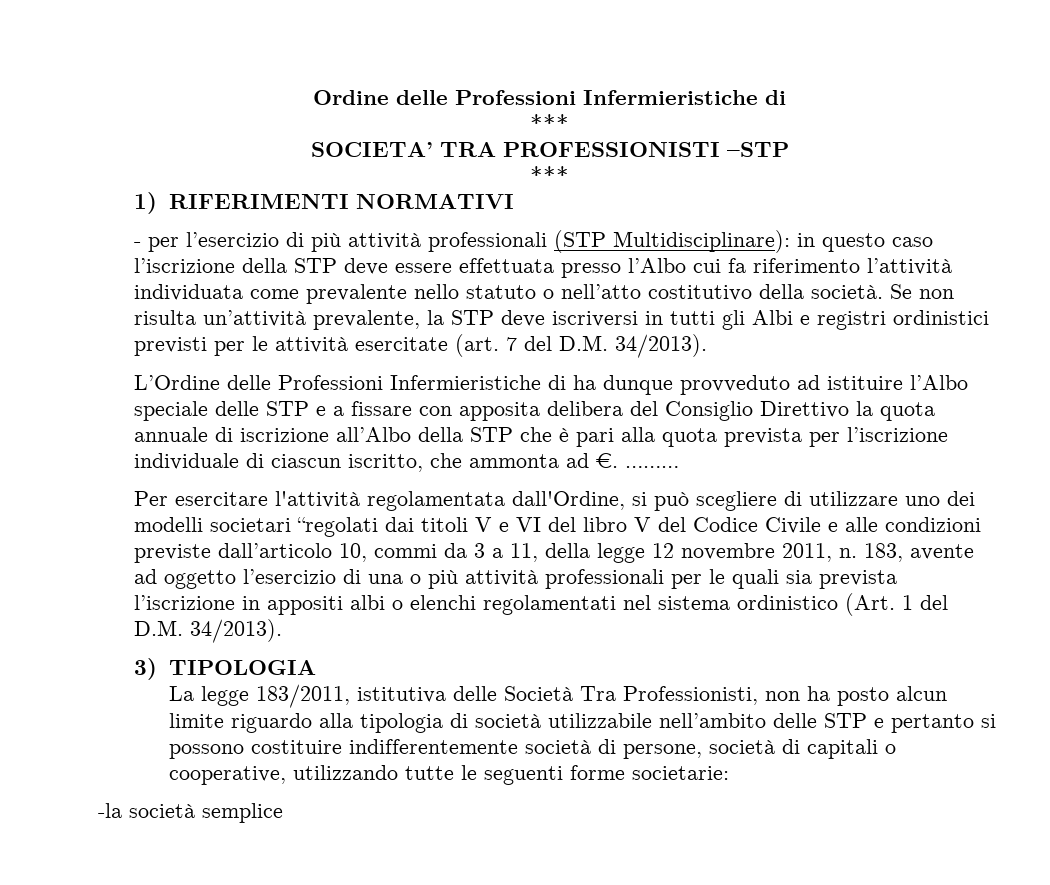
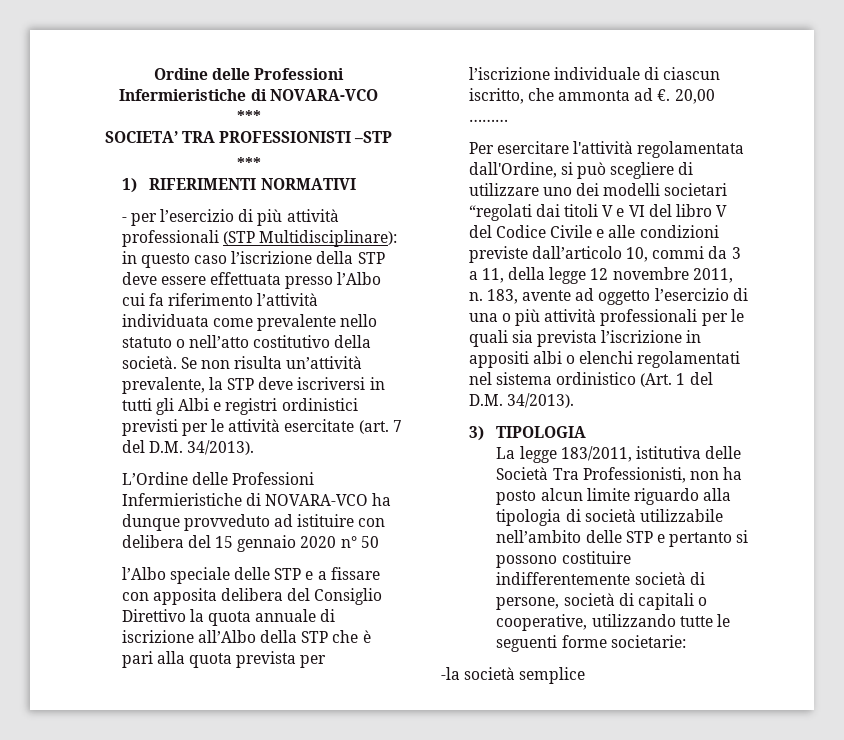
(786, 97) none -> [269,89,378,101] NOVARA-VCO
(566, 382) none -> [265,494,369,506] NOVARA-VCO
(903, 383) none -> [358,518,386,527] [121,535,379,552] con delibera del 15 gennaio 2020 n° 50 //
(618, 460) none -> [674,89,715,104] 20,00

